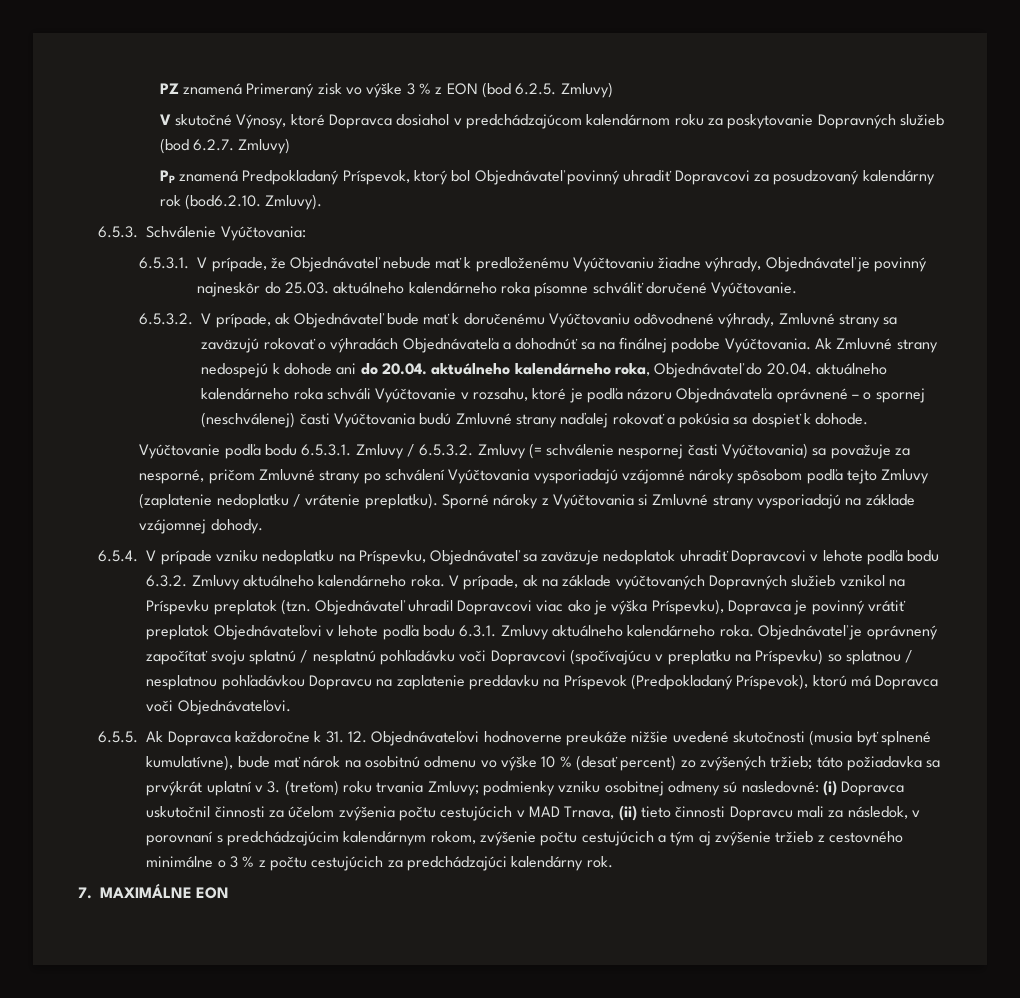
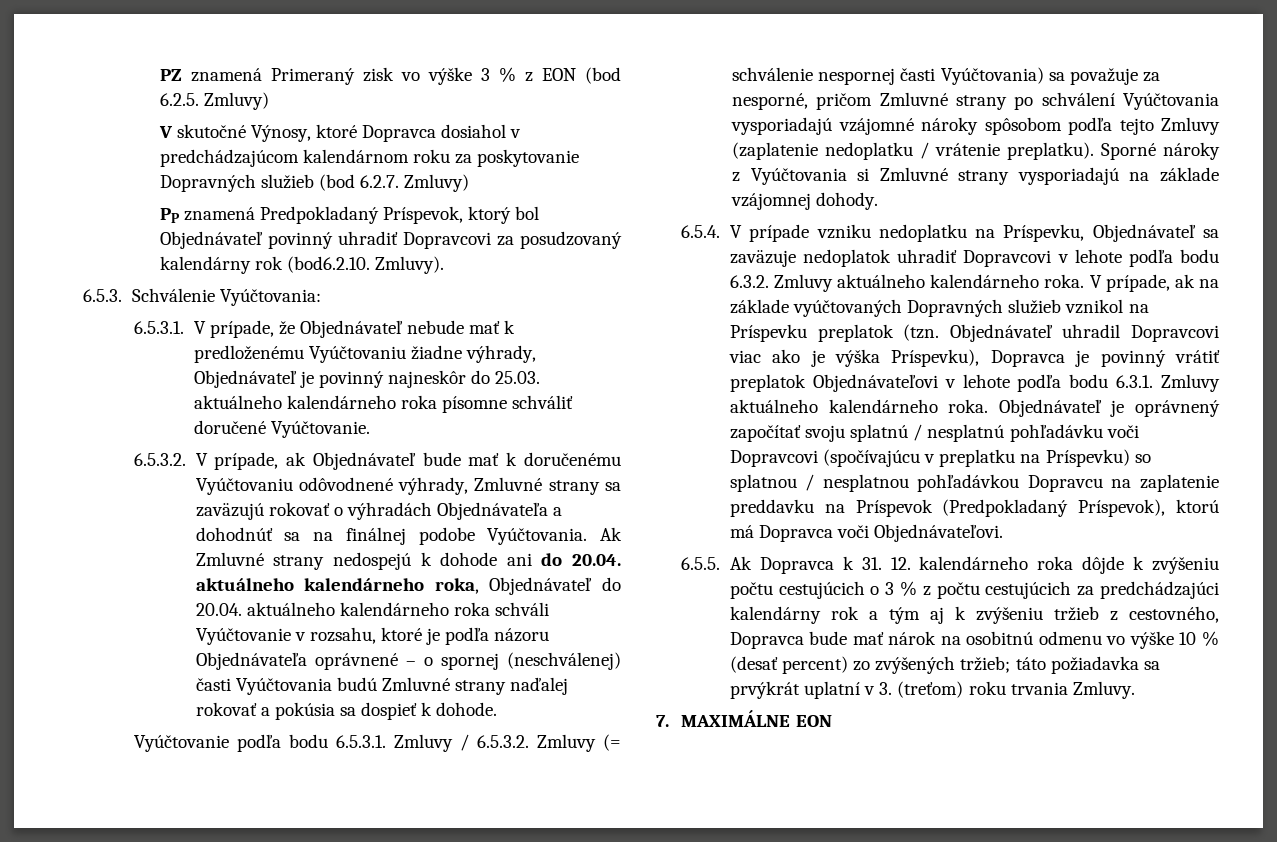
[235,731,311,743] každoročne -> (834, 565) none
[371,730,931,746] [146,755,234,771] Objednávateľovi hodnoverne preukáže nižšie uvedené skutočnosti (musia byť splnené kumulatívne), -> [919,556,1219,574] [729,581,1219,599] [729,606,1219,624] [729,632,804,649] kalendárneho roka dôjde k zvýšeniu počtu cestujúcich o 3 % z počtu cestujúcich za predchádzajúci kalendárny rok a tým aj k zvýšeniu tržieb z cestovného, Dopravca
[427,780,905,796] [146,805,920,821] [146,831,903,846] [146,856,613,871] Zmluvy; podmienky vzniku osobitnej odmeny sú nasledovné: (i) Dopravca uskutočnil činnosti za účelom zvýšenia počtu cestujúcich v MAD Trnava, (ii) tieto činnosti Dopravcu mali za následok, v porovnaní s predchádzajúcim kalendárnym rokom, zvýšenie počtu cestujúcich a tým aj zvýšenie tržieb z cestovného minimálne o 3 % z počtu cestujúcich za predchádzajúci kalendárny rok. -> [1072,681,1135,699] Zmluvy.

